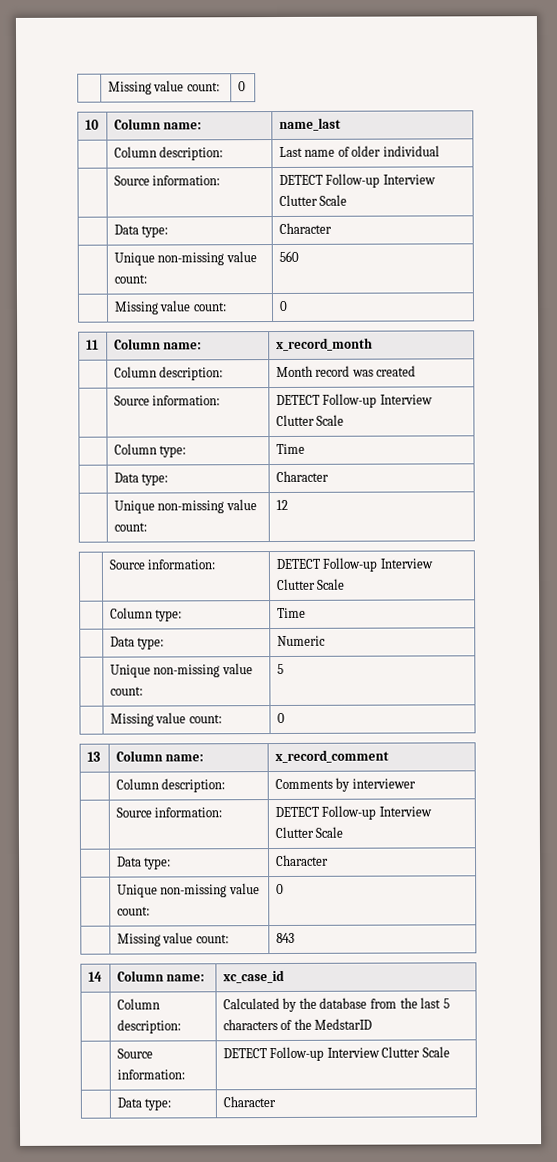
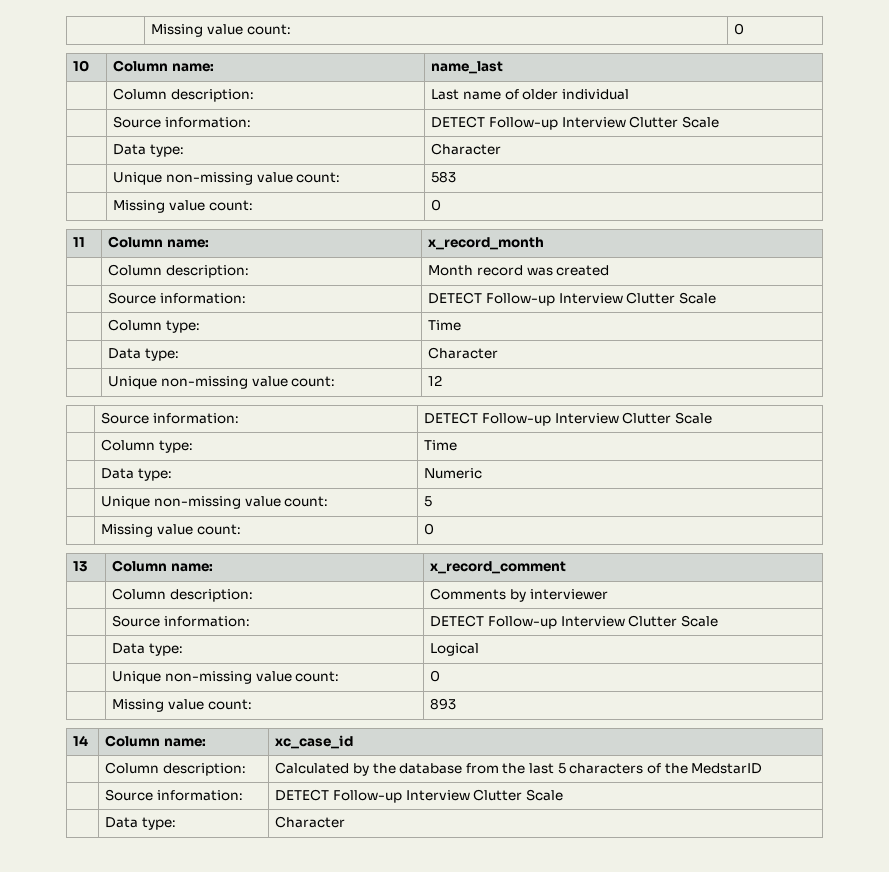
[278,250,299,262] 560 -> [431,171,457,183] 583
[275,854,329,867] Character -> [430,643,480,656] Logical
[275,932,295,944] 843 -> [430,698,457,710] 893

